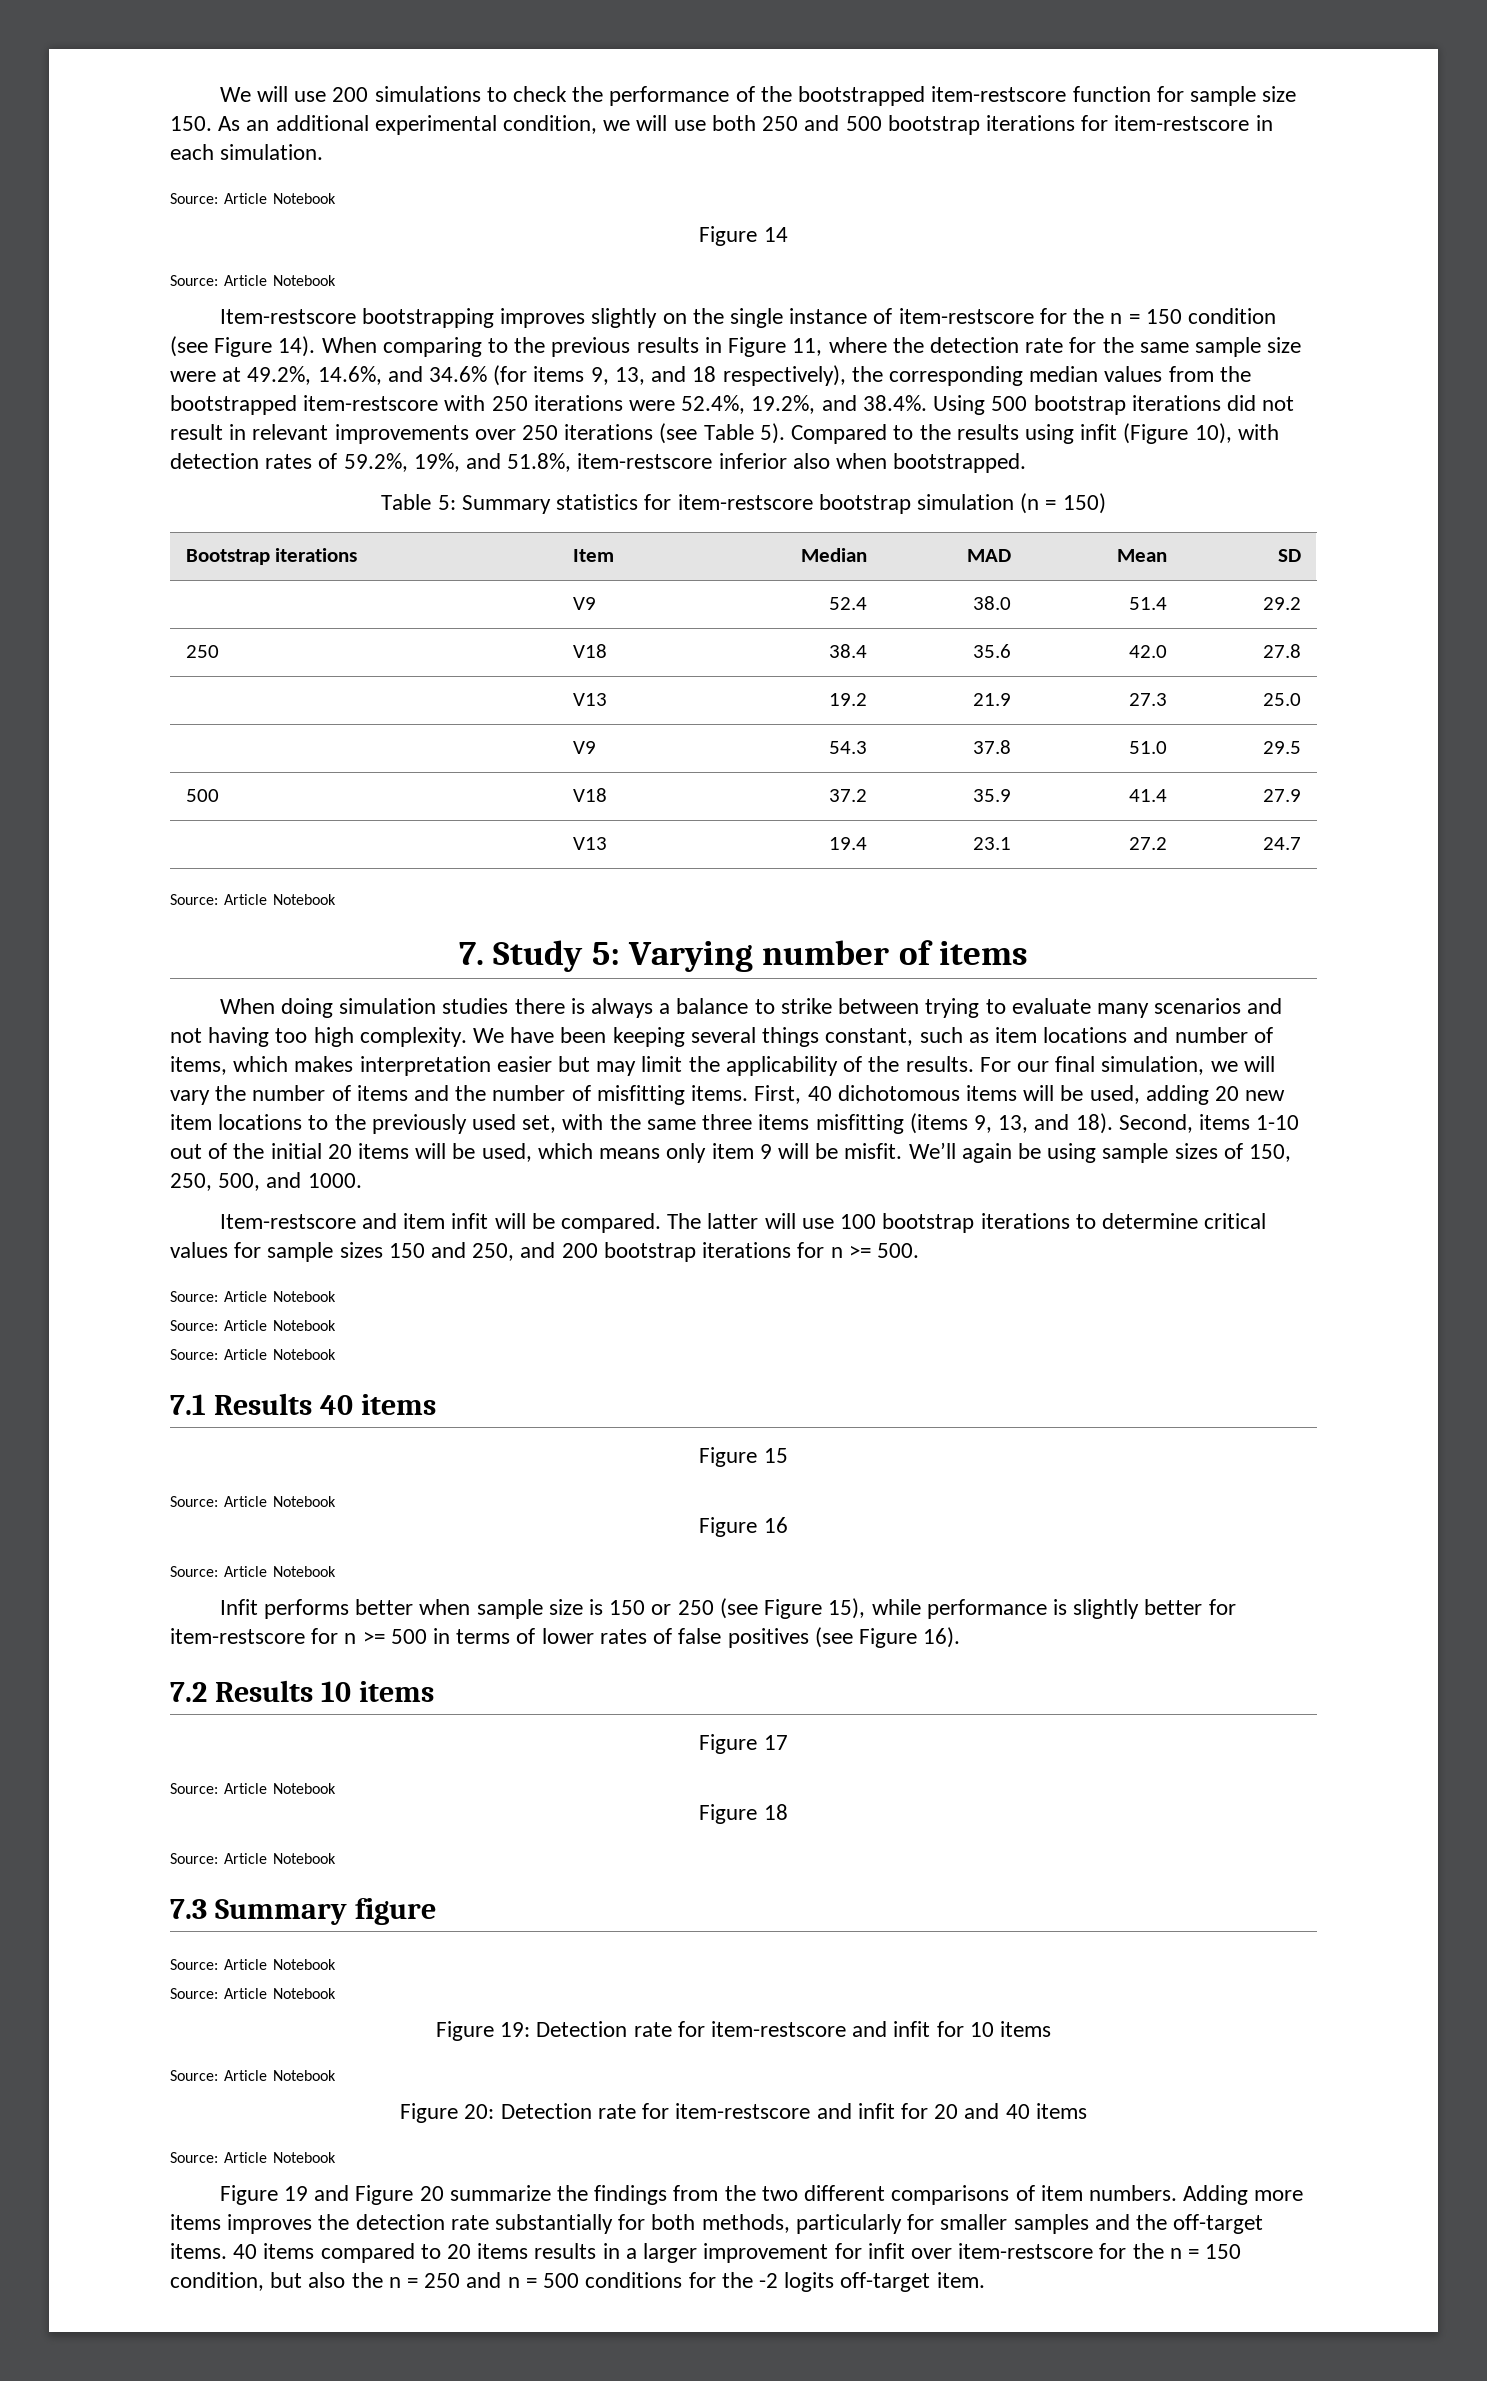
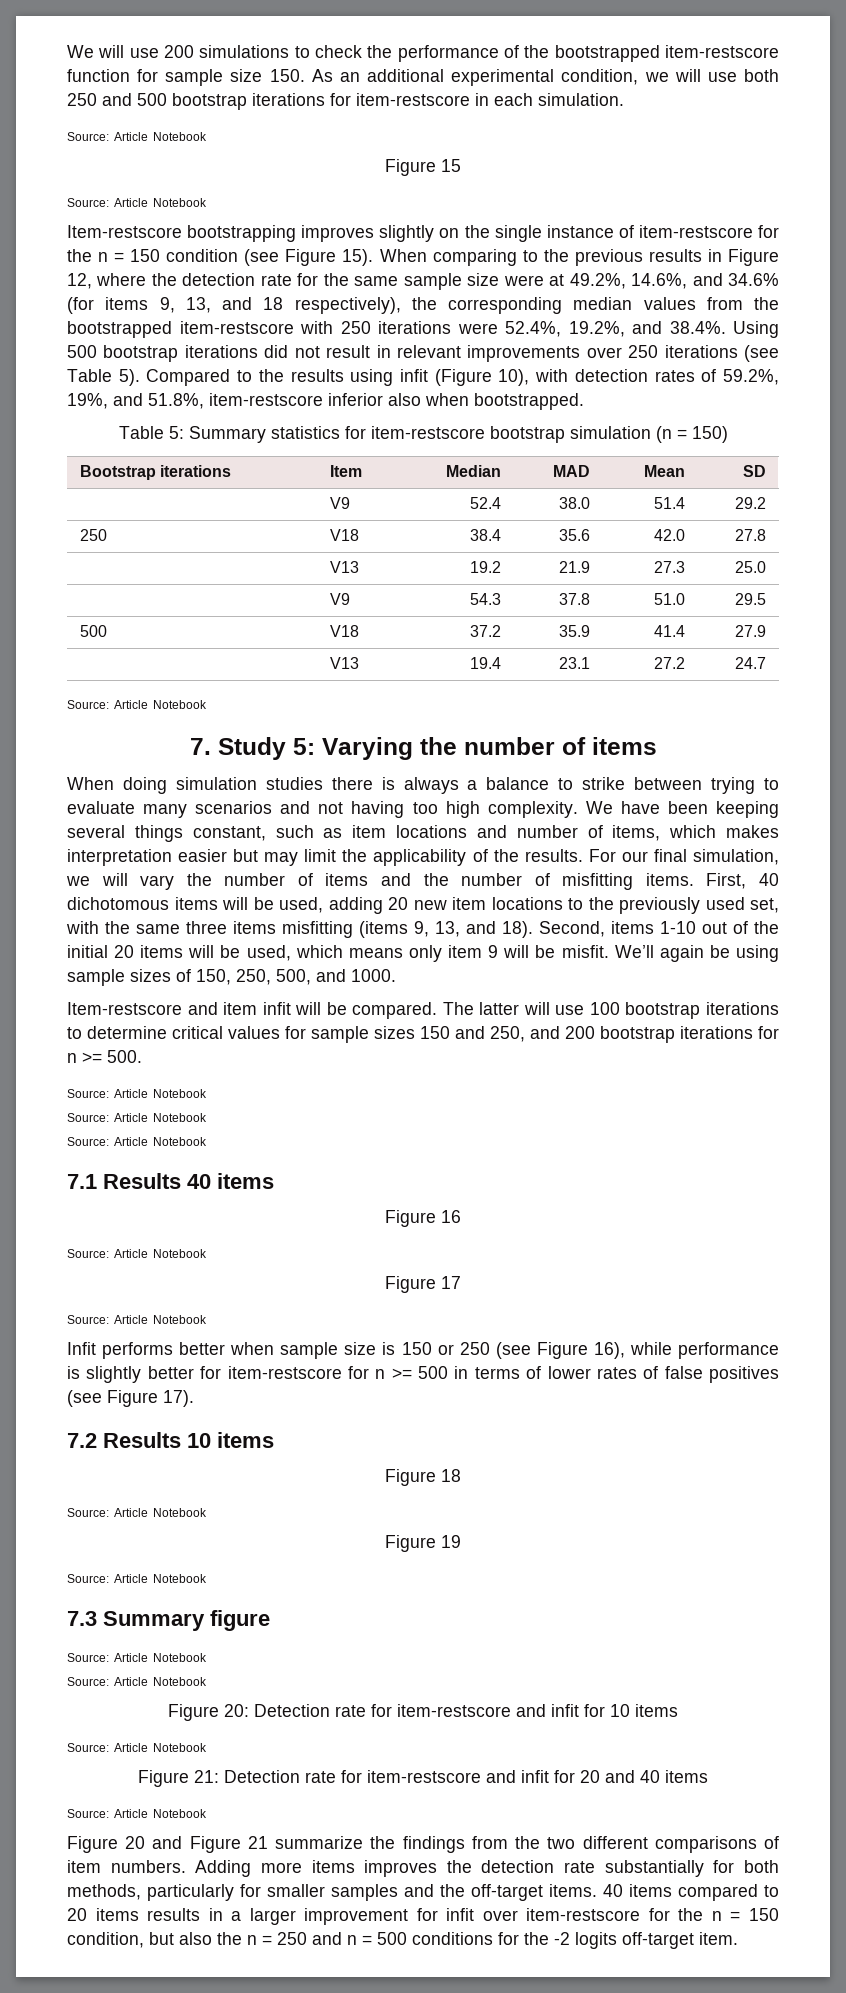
[763,227,788,242] 14 -> [441,159,461,172] 15
[278,336,316,357] 14). -> [342,249,374,266] 15).
[792,338,823,356] 11, -> [67,273,92,289] 12,
(753, 956) none -> [419,737,457,755] the
[763,1448,788,1463] [170,1496,337,1507] [699,1517,788,1537] 15 // Source: Article Notebook // Figure 16 -> [441,1210,461,1223] [67,1249,207,1258] [385,1276,461,1293] 16 // Source: Article Notebook // Figure 17
[828,1598,866,1619] 15), -> [593,1342,625,1359] 16),
[923,1627,961,1648] 16). -> [163,1390,194,1407] 17).
[763,1735,788,1750] [170,1783,337,1794] [699,1804,788,1824] 17 // Source: Article Notebook // Figure 18 -> [441,1469,461,1482] [67,1508,207,1517] [385,1535,461,1552] 18 // Source: Article Notebook // Figure 19
[500,2022,531,2037] 19: -> [224,1704,249,1717] 20:
[464,2104,495,2119] 20: -> [194,1770,219,1783] 21:
[283,2186,308,2201] 19 -> [125,1836,146,1849] 20
[419,2186,444,2201] 20 -> [247,1836,268,1849] 21

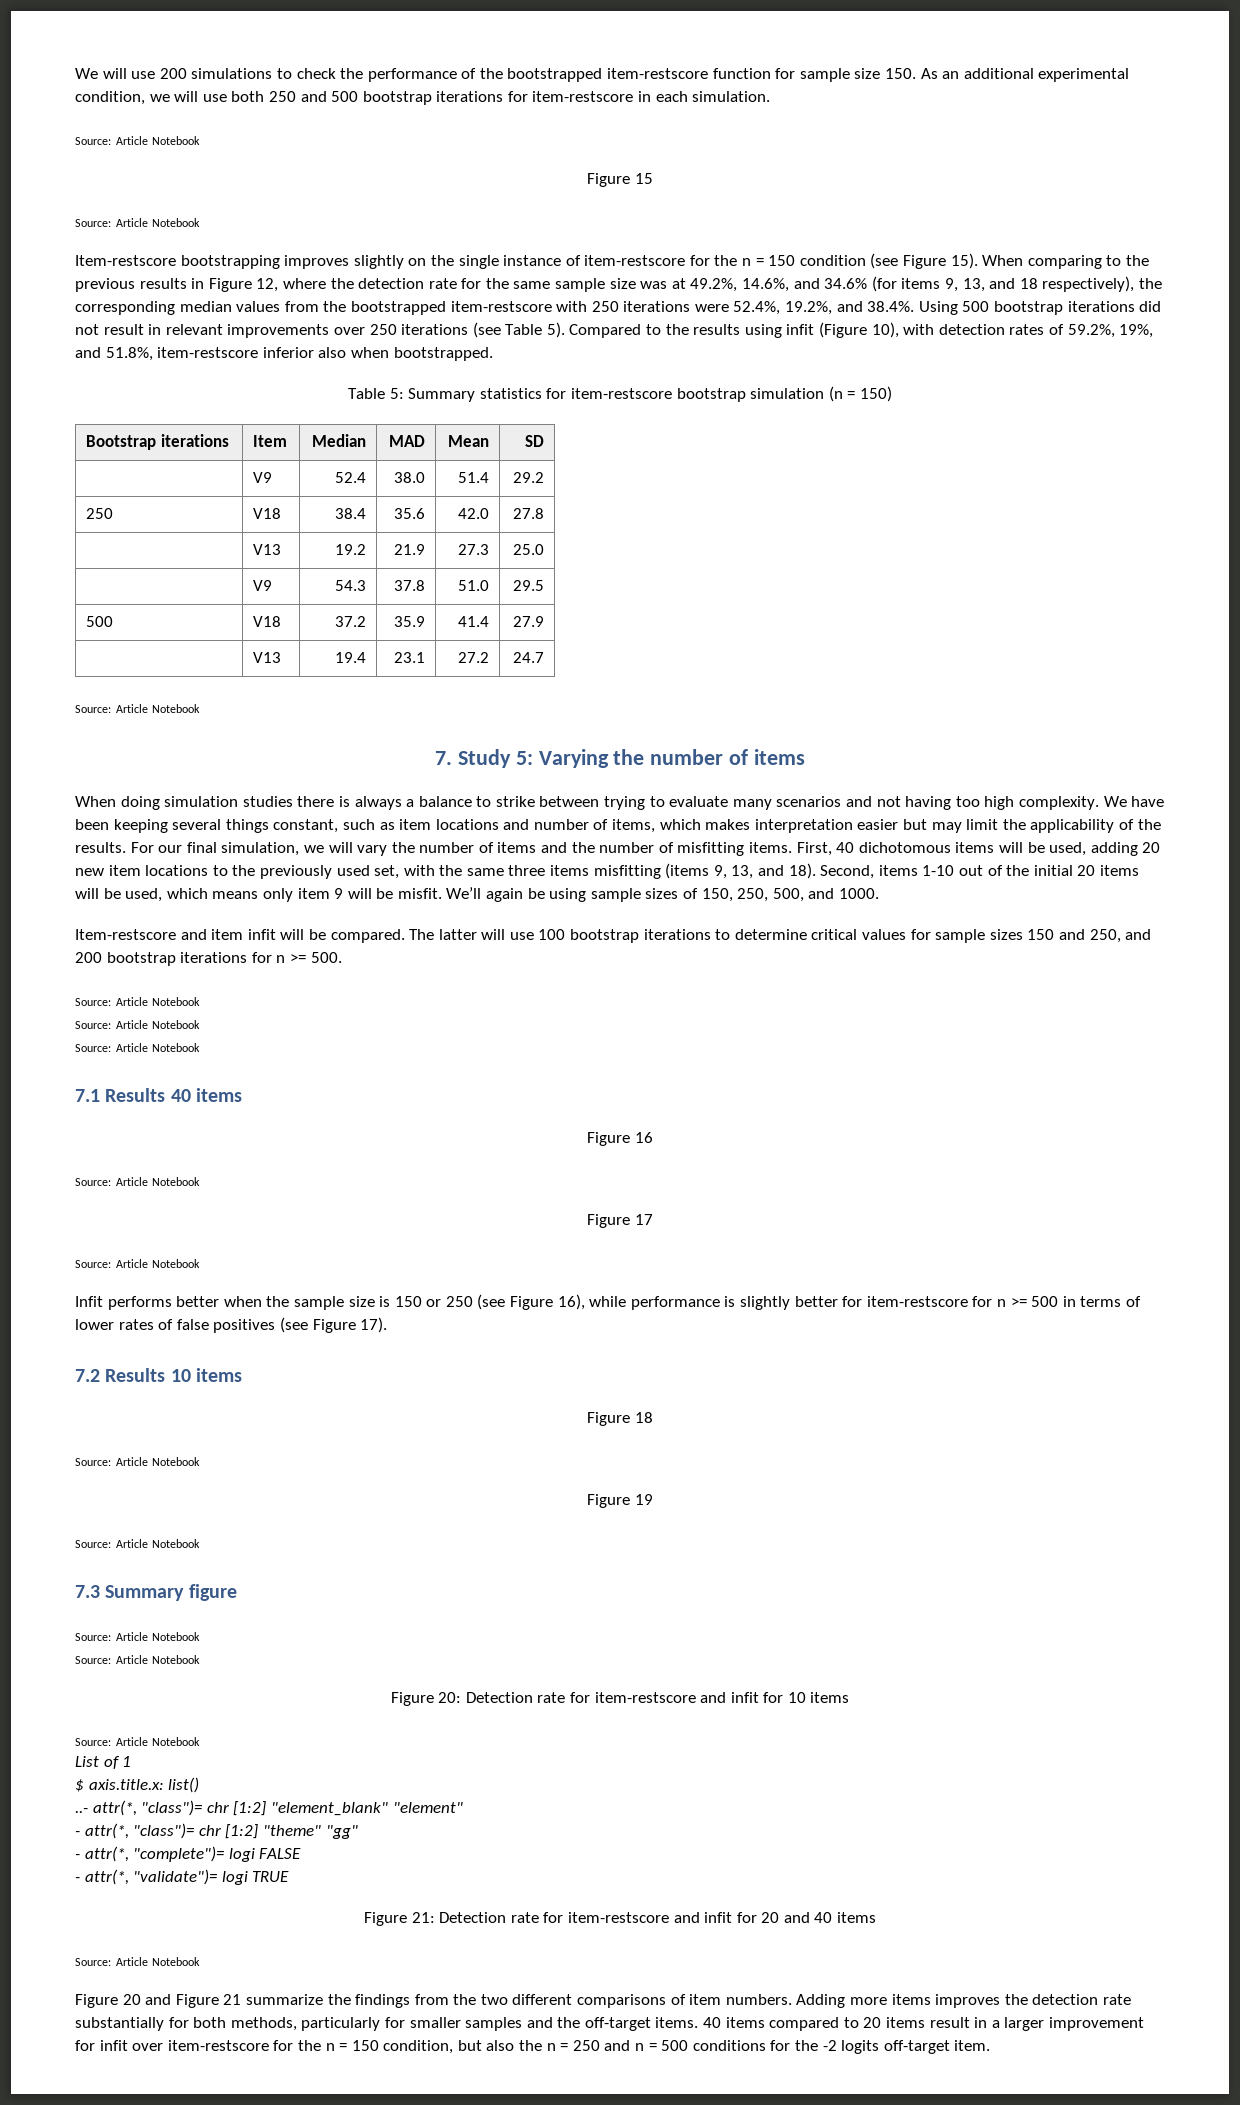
[503,275,544,286] were -> [640,281,668,289] was
(275, 1348) none -> [266,1296,290,1307] the
(207, 1747) none -> [75,1756,132,1769] [75,1777,200,1793] [75,1800,463,1816] [75,1823,358,1839] [75,1846,302,1862] [75,1869,290,1885] // List of 1 // $ axis.title.x: list() // ..- attr(*, "class")= chr [1:2] "element_blank" "element" // - attr(*, "class")= chr [1:2] "theme" "gg" // - attr(*, "complete")= logi FALSE // - attr(*, "validate")= logi TRUE
[147,1908,201,1921] results -> [929,2017,970,2028] result

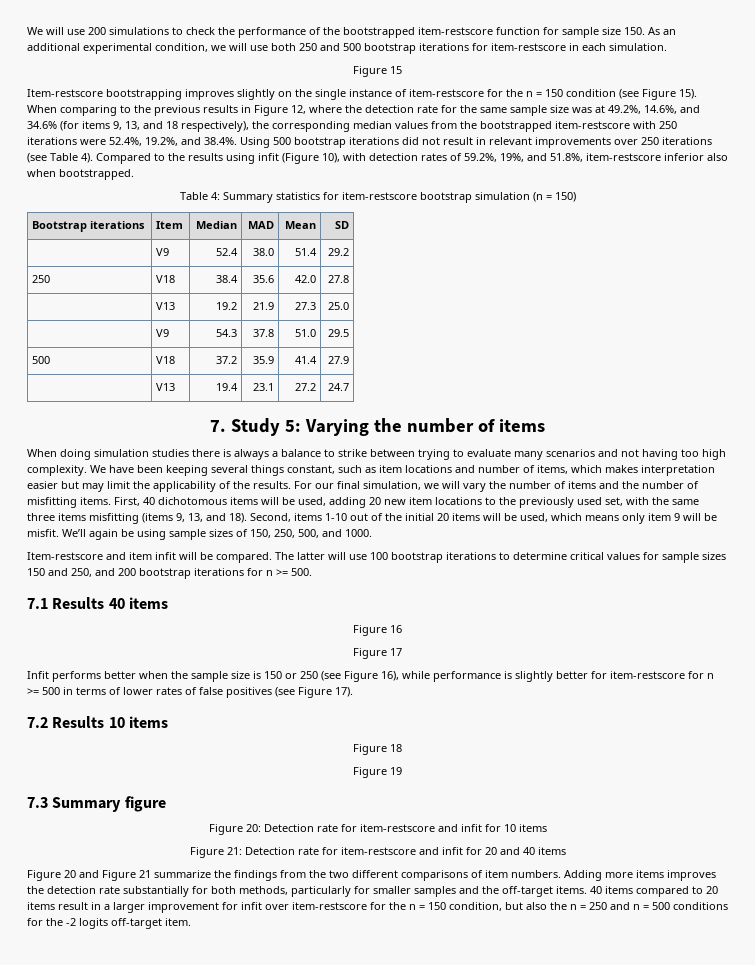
[75,136,201,145] // Source: Article Notebook -> (667, 47) none
[75,218,201,227] // Source: Article Notebook -> (402, 70) none
[546,322,565,338] 5). -> [81,153,93,163] 4).
[389,388,404,399] 5: -> [210,192,220,200] 4:
[75,704,201,713] // Source: Article Notebook -> (349, 387) none
[75,997,201,1006] [75,1020,201,1029] [75,1043,201,1052] // Source: Article Notebook // Source: Article Notebook // Source: Article Notebook -> (312, 572) none
[75,1177,201,1186] // Source: Article Notebook -> (402, 629) none
[75,1259,201,1268] // Source: Article Notebook -> (402, 652) none
[75,1457,201,1466] // Source: Article Notebook -> (402, 748) none
[75,1539,201,1548] // Source: Article Notebook -> (402, 771) none
[75,1632,201,1641] [75,1655,201,1664] // Source: Article Notebook // Source: Article Notebook -> (166, 804) none
[75,1737,201,1746] [75,1756,132,1769] [75,1777,200,1793] [75,1800,463,1816] [75,1823,358,1839] [75,1846,302,1862] [75,1869,290,1885] // Source: Article Notebook // List of 1 // $ axis.title.x: list() // ..- attr(*, "class")= chr [1:2] "element_blank" "element" // - attr(*, "class")= chr [1:2] "theme" "gg" // - attr(*, "complete")= logi FALSE // - attr(*, "validate")= logi TRUE -> (547, 828) none
[75,1957,201,1966] // Source: Article Notebook -> (566, 851) none

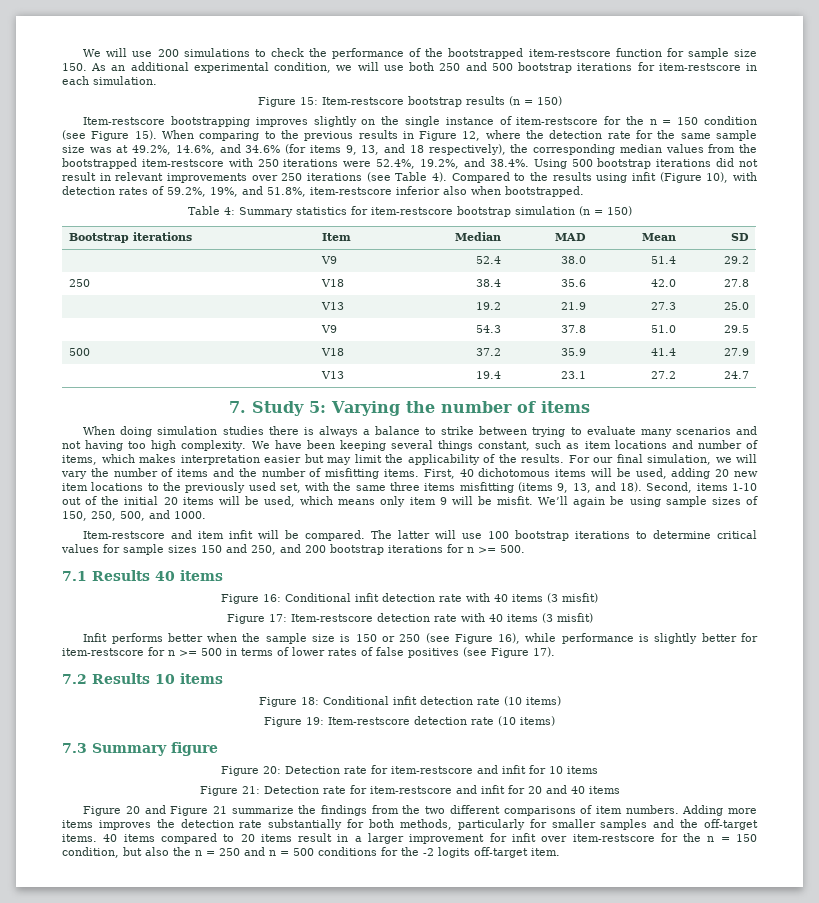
[390,66,402,74] 15 -> [299,96,562,107] 15: Item-restscore bootstrap results (n = 150)
[390,625,402,633] [353,648,402,659] 16 // Figure 17 -> [263,593,598,603] [226,613,593,624] 16: Conditional infit detection rate with 40 items (3 misfit) // Figure 17: Item-restscore detection rate with 40 items (3 misfit)
[390,744,402,752] [353,767,402,778] 18 // Figure 19 -> [300,696,561,706] [264,716,555,727] 18: Conditional infit detection rate (10 items) // Figure 19: Item-restscore detection rate (10 items)

